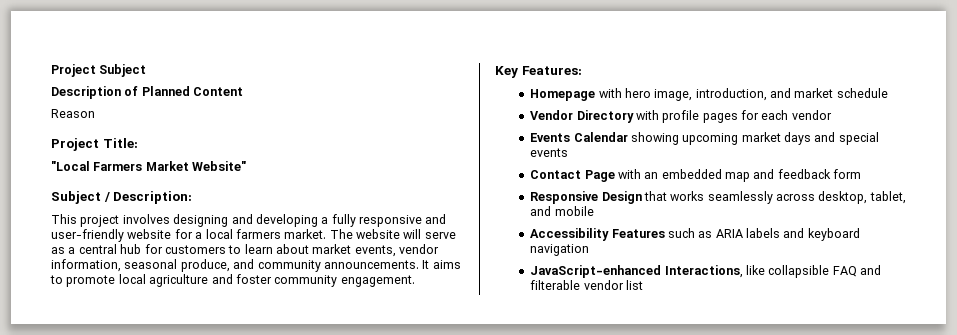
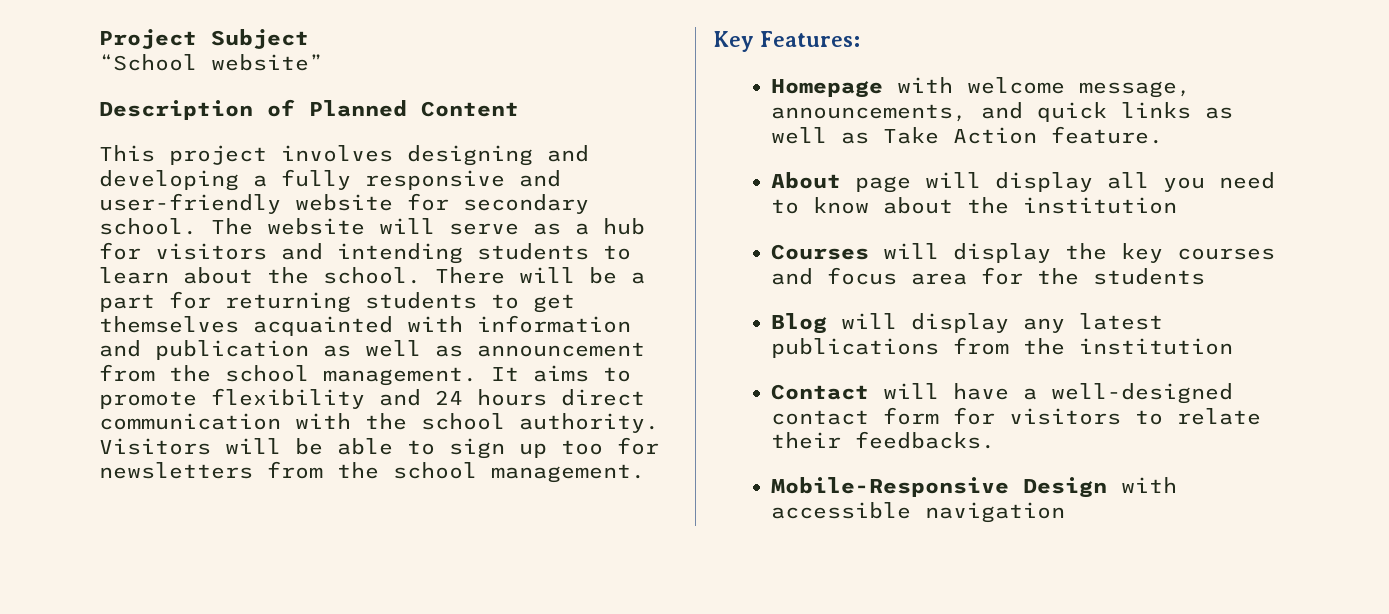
(147, 70) none -> [99,54,323,71] // “School website”
[51,109,95,118] [51,138,138,151] [51,161,247,171] [51,191,193,204] // Reason // Project Title: // "Local Farmers Market Website" // Subject / Description: -> (519, 109) none
[195,229,327,239] a local farmers market. -> [463,194,589,214] [99,218,197,235] secondary school.
[78,244,117,254] central -> (589, 229) none
[164,244,440,257] [51,259,461,272] [50,274,415,287] [495,66,582,78] [530,88,888,101] [530,110,832,123] [530,132,879,145] [530,148,569,157] [530,169,862,182] [530,191,906,204] [530,206,594,216] [530,228,860,241] [530,244,590,256] [530,265,882,278] [530,280,643,290] customers to learn about market events, vendor information, seasonal produce, and community announcements. It aims to promote local agriculture and foster community engagement. // Key Features: // Homepage with hero image, introduction, and market schedule // Vendor Directory with profile pages for each vendor // Events Calendar showing upcoming market days and special events // Contact Page with an embedded map and feedback form // Responsive Design that works seamlessly across desktop, tablet, and mobile // Accessibility Features such as ARIA labels and keyboard navigation // JavaScript-enhanced Interactions, like collapsible FAQ and filterable vendor list -> [155,243,631,264] [99,267,645,284] [99,291,575,313] [99,315,631,336] [99,340,645,360] [99,364,631,386] [99,388,645,409] [99,413,659,433] [99,437,659,459] [99,461,645,483] [713,31,860,52] [771,77,1192,98] [771,102,1234,122] [771,126,1164,144] [771,172,1276,193] [771,197,1178,214] [771,243,1276,263] [771,267,1206,285] [771,313,1164,334] [771,337,1234,358] [771,383,1234,404] [771,407,1262,425] [771,431,996,449] [771,477,1178,498] [771,502,1066,523] visitors and intending students to learn about the school. There will be a part for returning students to get themselves acquainted with information and publication as well as announcement from the school management. It aims to promote flexibility and 24 hours direct communication with the school authority. Visitors will be able to sign up too for newsletters from the school management. // Key Features: // Homepage with welcome message, announcements, and quick links as well as Take Action feature. // About page will display all you need to know about the institution // Courses will display the key courses and focus area for the students // Blog will display any latest publications from the institution // Contact will have a well-designed contact form for visitors to relate their feedbacks. // Mobile-Responsive Design with accessible navigation

